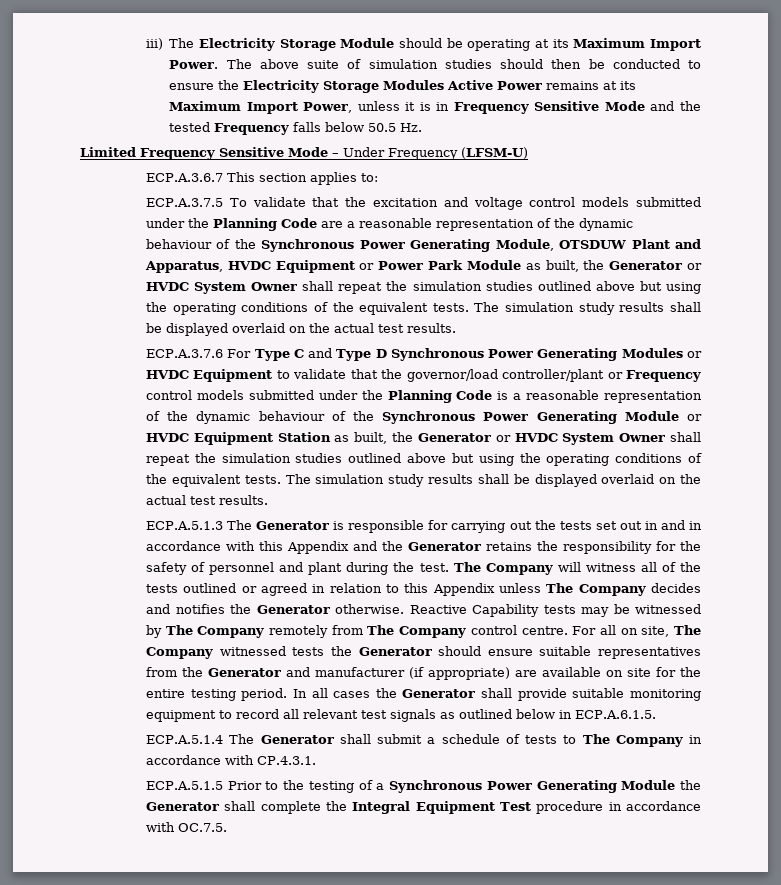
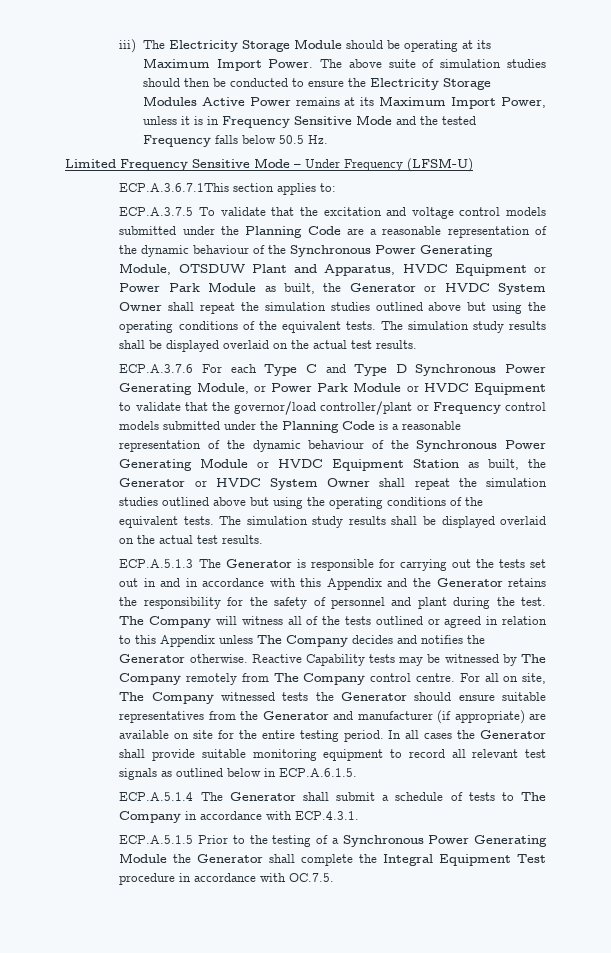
[146,172,256,182] ECP.A.3.6.7 This -> [119,183,230,192] ECP.A.3.6.7.1This
(252, 353) none -> [230,364,257,373] each
[621,348,683,358] Modules -> [196,382,402,394] Module, or Power Park Module
[257,756,317,765] CP.4.3.1. -> [295,811,360,820] ECP.4.3.1.

